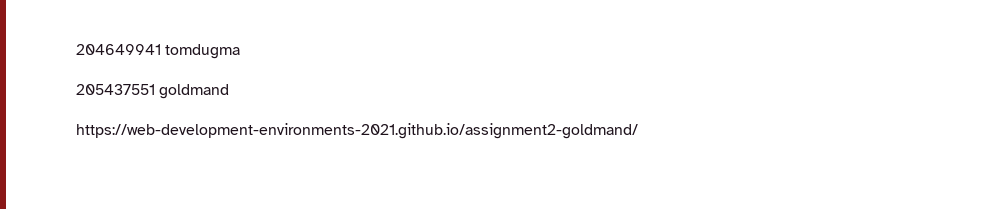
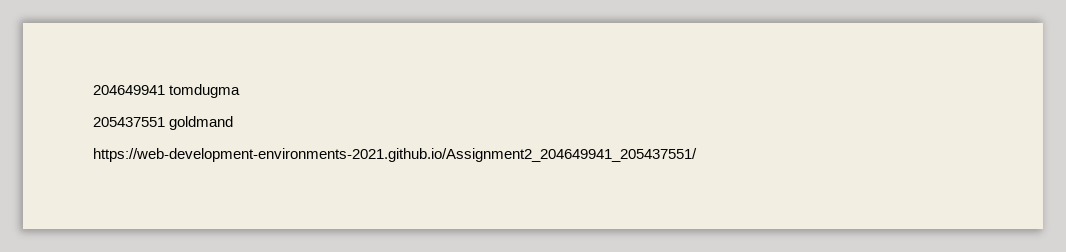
[76,123,638,139] https://web-development-environments-2021.github.io/assignment2-goldmand/ -> [93,148,697,162] https://web-development-environments-2021.github.io/Assignment2_204649941_205437551/

